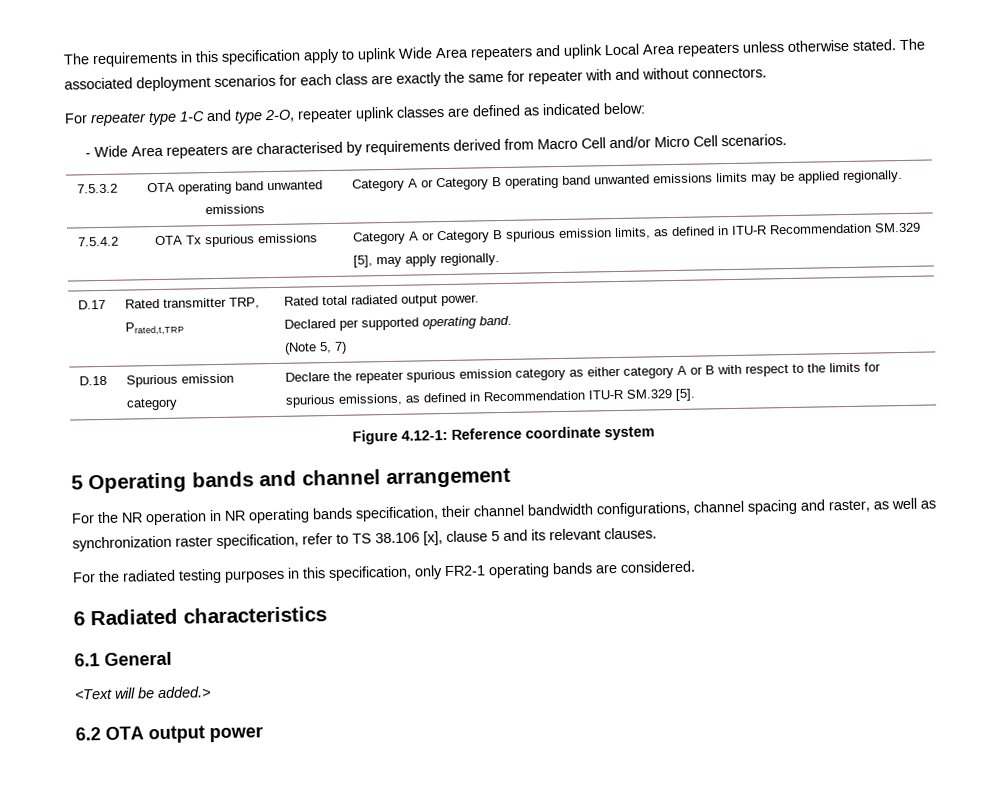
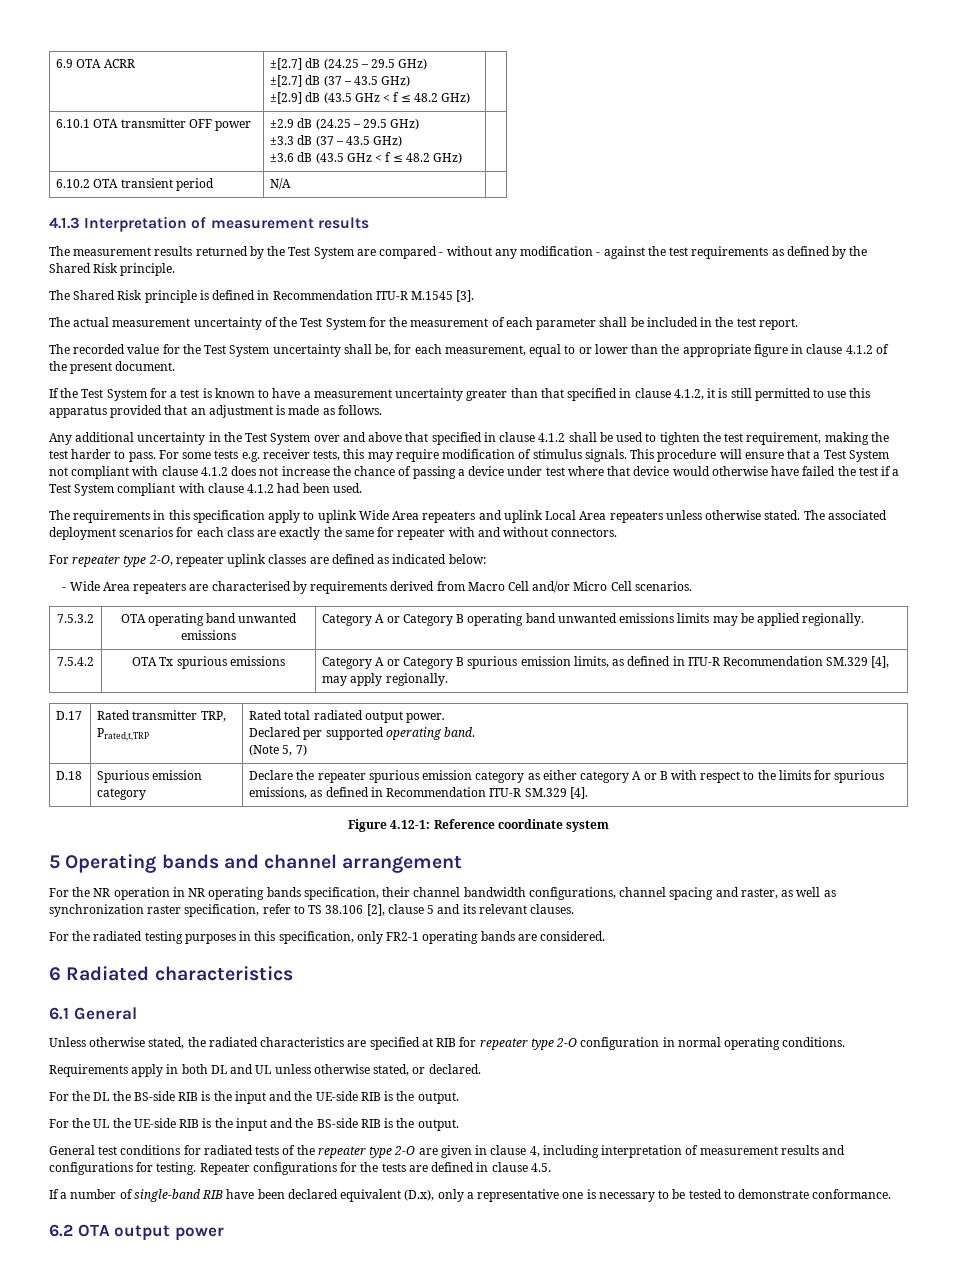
(63, 59) none -> [56,59,135,68] [270,58,428,70] [270,75,411,87] [270,92,471,104] [56,118,252,131] [270,118,420,130] [270,135,403,147] [270,152,463,164] [56,178,214,191] [270,178,292,190] [49,216,369,232] [49,246,868,259] [49,263,176,276] [49,290,475,303] [49,317,798,330] [49,344,889,357] [49,361,176,374] [49,388,871,401] [49,405,382,418] [49,432,889,445] [49,449,889,462] [49,466,900,479] [49,483,362,496] 6.9 OTA ACRR | ±[2.7] dB (24.25 – 29.5 GHz) // ±[2.7] dB (37 – 43.5 GHz) // ±[2.9] dB (43.5 GHz < f ≤ 48.2 GHz) | // 6.10.1 OTA transmitter OFF power | ±2.9 dB (24.25 – 29.5 GHz) // ±3.3 dB (37 – 43.5 GHz) // ±3.6 dB (43.5 GHz < f ≤ 48.2 GHz) | // 6.10.2 OTA transient period | N/A | // 4.1.3 Interpretation of measurement results // The measurement results returned by the Test System are compared - without any modification - against the test requirements as defined by the Shared Risk principle. // The Shared Risk principle is defined in Recommendation ITU-R M.1545 [3]. // The actual measurement uncertainty of the Test System for the measurement of each parameter shall be included in the test report. // The recorded value for the Test System uncertainty shall be, for each measurement, equal to or lower than the appropriate figure in clause 4.1.2 of the present document. // If the Test System for a test is known to have a measurement uncertainty greater than that specified in clause 4.1.2, it is still permitted to use this apparatus provided that an adjustment is made as follows. // Any additional uncertainty in the Test System over and above that specified in clause 4.1.2 shall be used to tighten the test requirement, making the test harder to pass. For some tests e.g. receiver tests, this may require modification of stimulus signals. This procedure will ensure that a Test System not compliant with clause 4.1.2 does not increase the chance of passing a device under test where that device would otherwise have failed the test if a Test System compliant with clause 4.1.2 had been used. //
[179,109,263,124] 1-C and type -> (147, 561) none
[352,255,373,268] [5], -> [871,656,890,668] [4],
[674,388,696,401] [5]. -> [569,787,588,799] [4].
[423,531,443,546] [x], -> [366,904,385,916] [2],
[74,686,211,700] <Text will be added.> -> [49,1037,846,1050] [49,1064,481,1077] [49,1091,459,1104] [49,1118,459,1131] [49,1145,846,1158] [49,1162,551,1175] [49,1189,892,1202] Unless otherwise stated, the radiated characteristics are specified at RIB for repeater type 2-O configuration in normal operating conditions. // Requirements apply in both DL and UL unless otherwise stated, or declared. // For the DL the BS-side RIB is the input and the UE-side RIB is the output. // For the UL the UE-side RIB is the input and the BS-side RIB is the output. // General test conditions for radiated tests of the repeater type 2-O are given in clause 4, including interpretation of measurement results and configurations for testing. Repeater configurations for the tests are defined in clause 4.5. // If a number of single-band RIB have been declared equivalent (D.x), only a representative one is necessary to be tested to demonstrate conformance.

